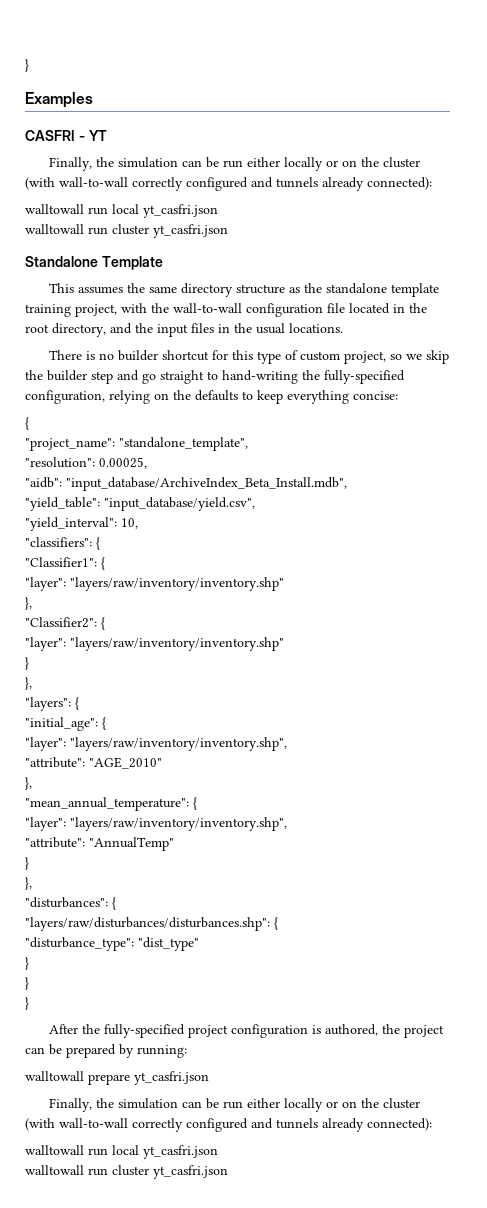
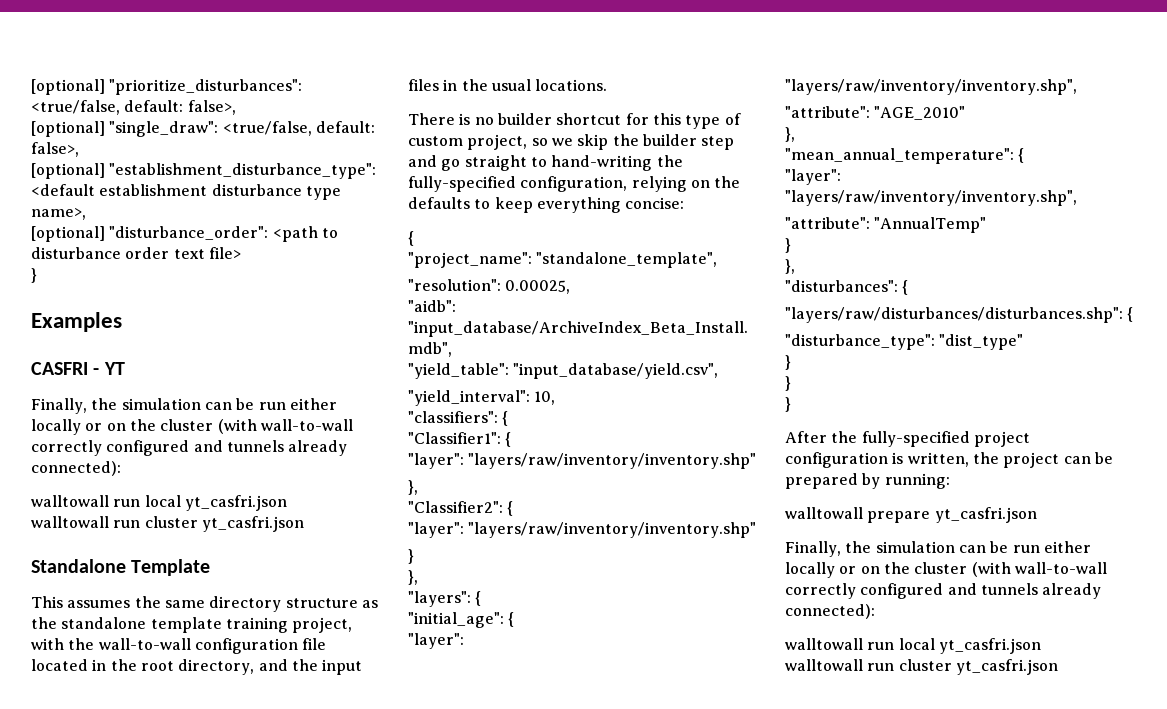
(25, 65) none -> [31,79,303,95] [31,100,236,115] [31,121,375,137] [31,142,79,157] [31,163,377,179] [31,184,341,200] [31,208,86,220] [31,226,338,242] [31,247,241,259] [optional] "prioritize_disturbances": <true/false, default: false>, // [optional] "single_draw": <true/false, default: false>, // [optional] "establishment_disturbance_type": <default establishment disturbance type name>, // [optional] "disturbance_order": <path to disturbance order text file> //
[325,1024,379,1036] authored, -> [907,452,969,467] written,

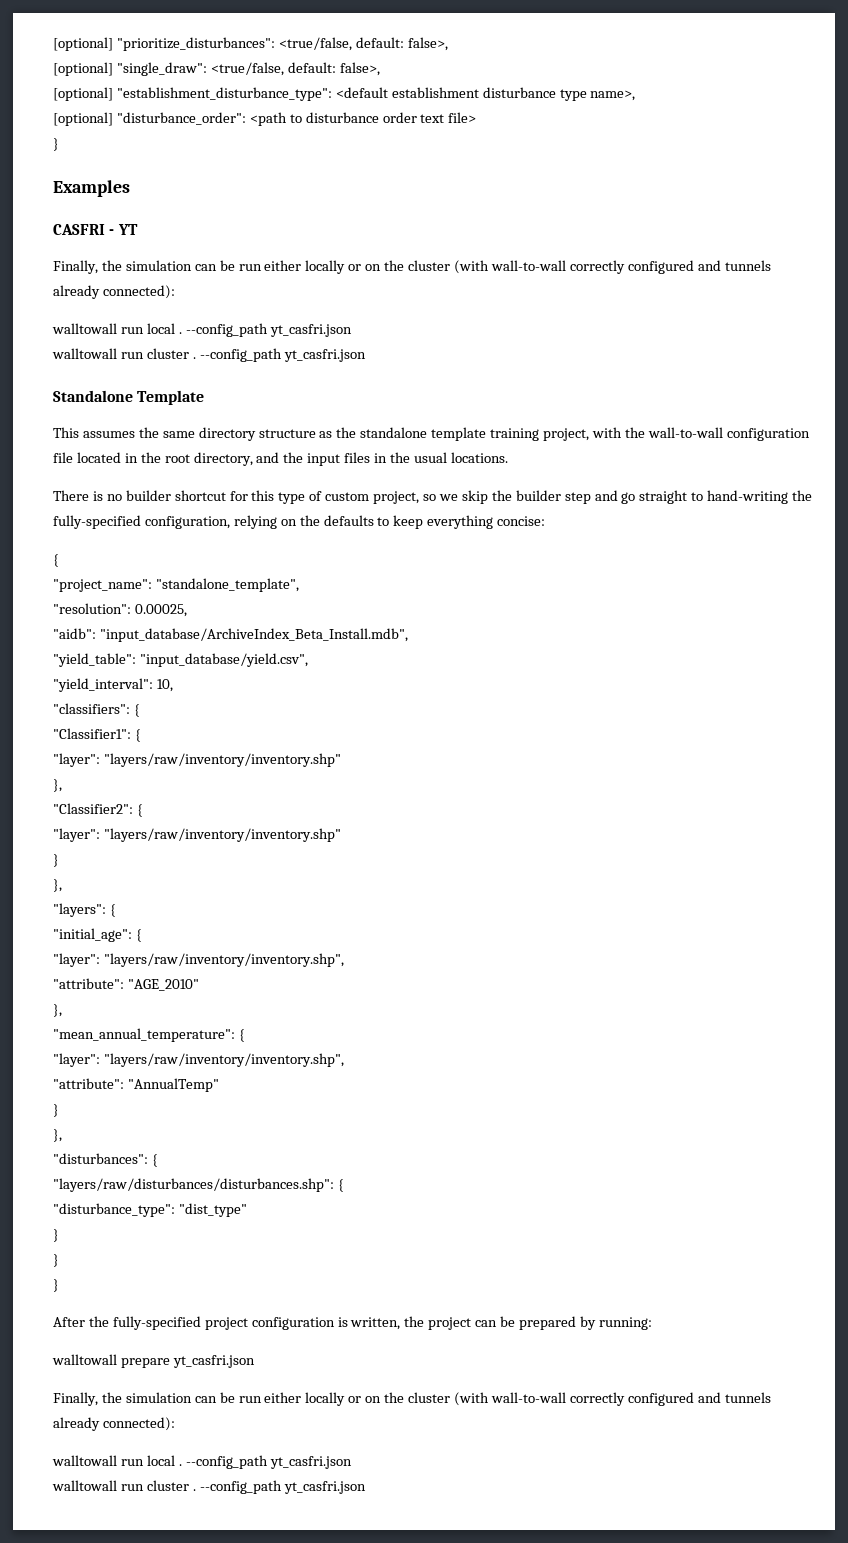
[184,495,287,511] [31,516,198,528] yt_casfri.json // walltowall run cluster -> [178,323,352,337] [52,348,282,362] . --config_path yt_casfri.json // walltowall run cluster . --config_path
[938,638,1041,654] [785,659,952,671] yt_casfri.json // walltowall run cluster -> [178,1455,352,1469] [52,1480,282,1494] . --config_path yt_casfri.json // walltowall run cluster . --config_path

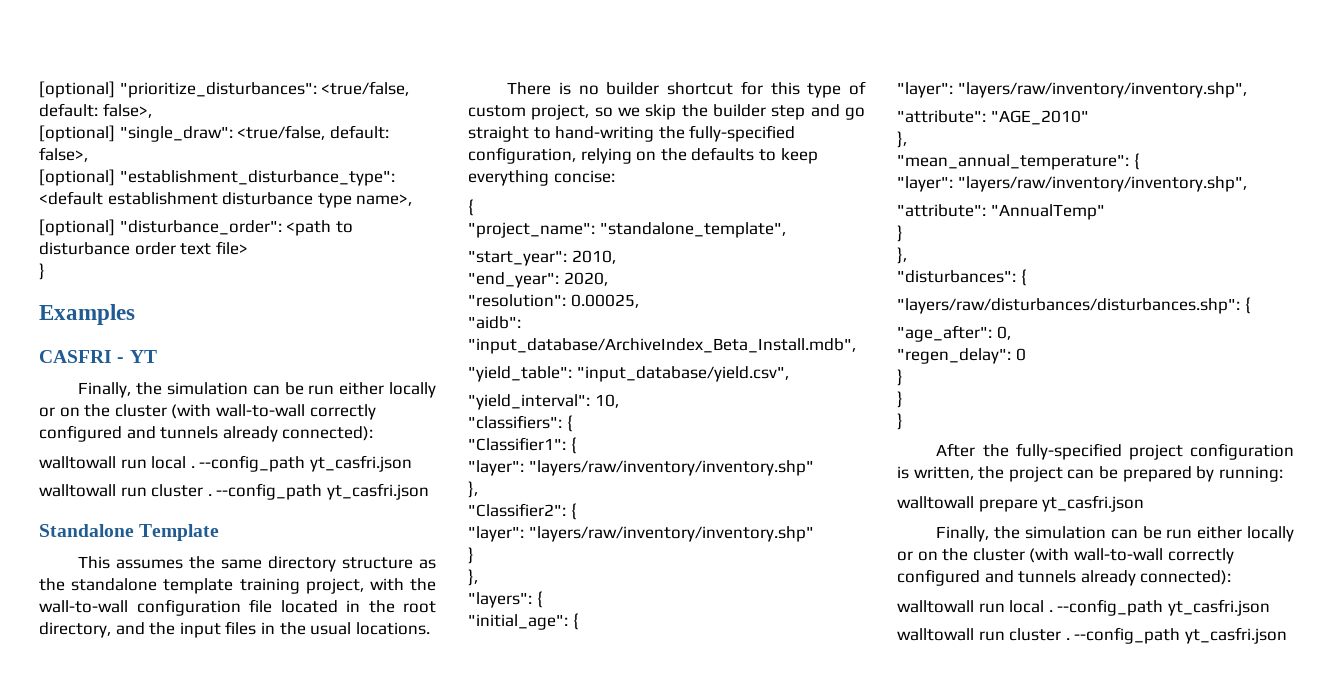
(299, 585) none -> [468,250,616,266] [468,272,608,288] // "start_year": 2010, // "end_year": 2020,
[53,1203,247,1217] "disturbance_type": "dist_type" -> [897,325,1011,342] [897,348,1026,364] "age_after": 0, // "regen_delay": 0

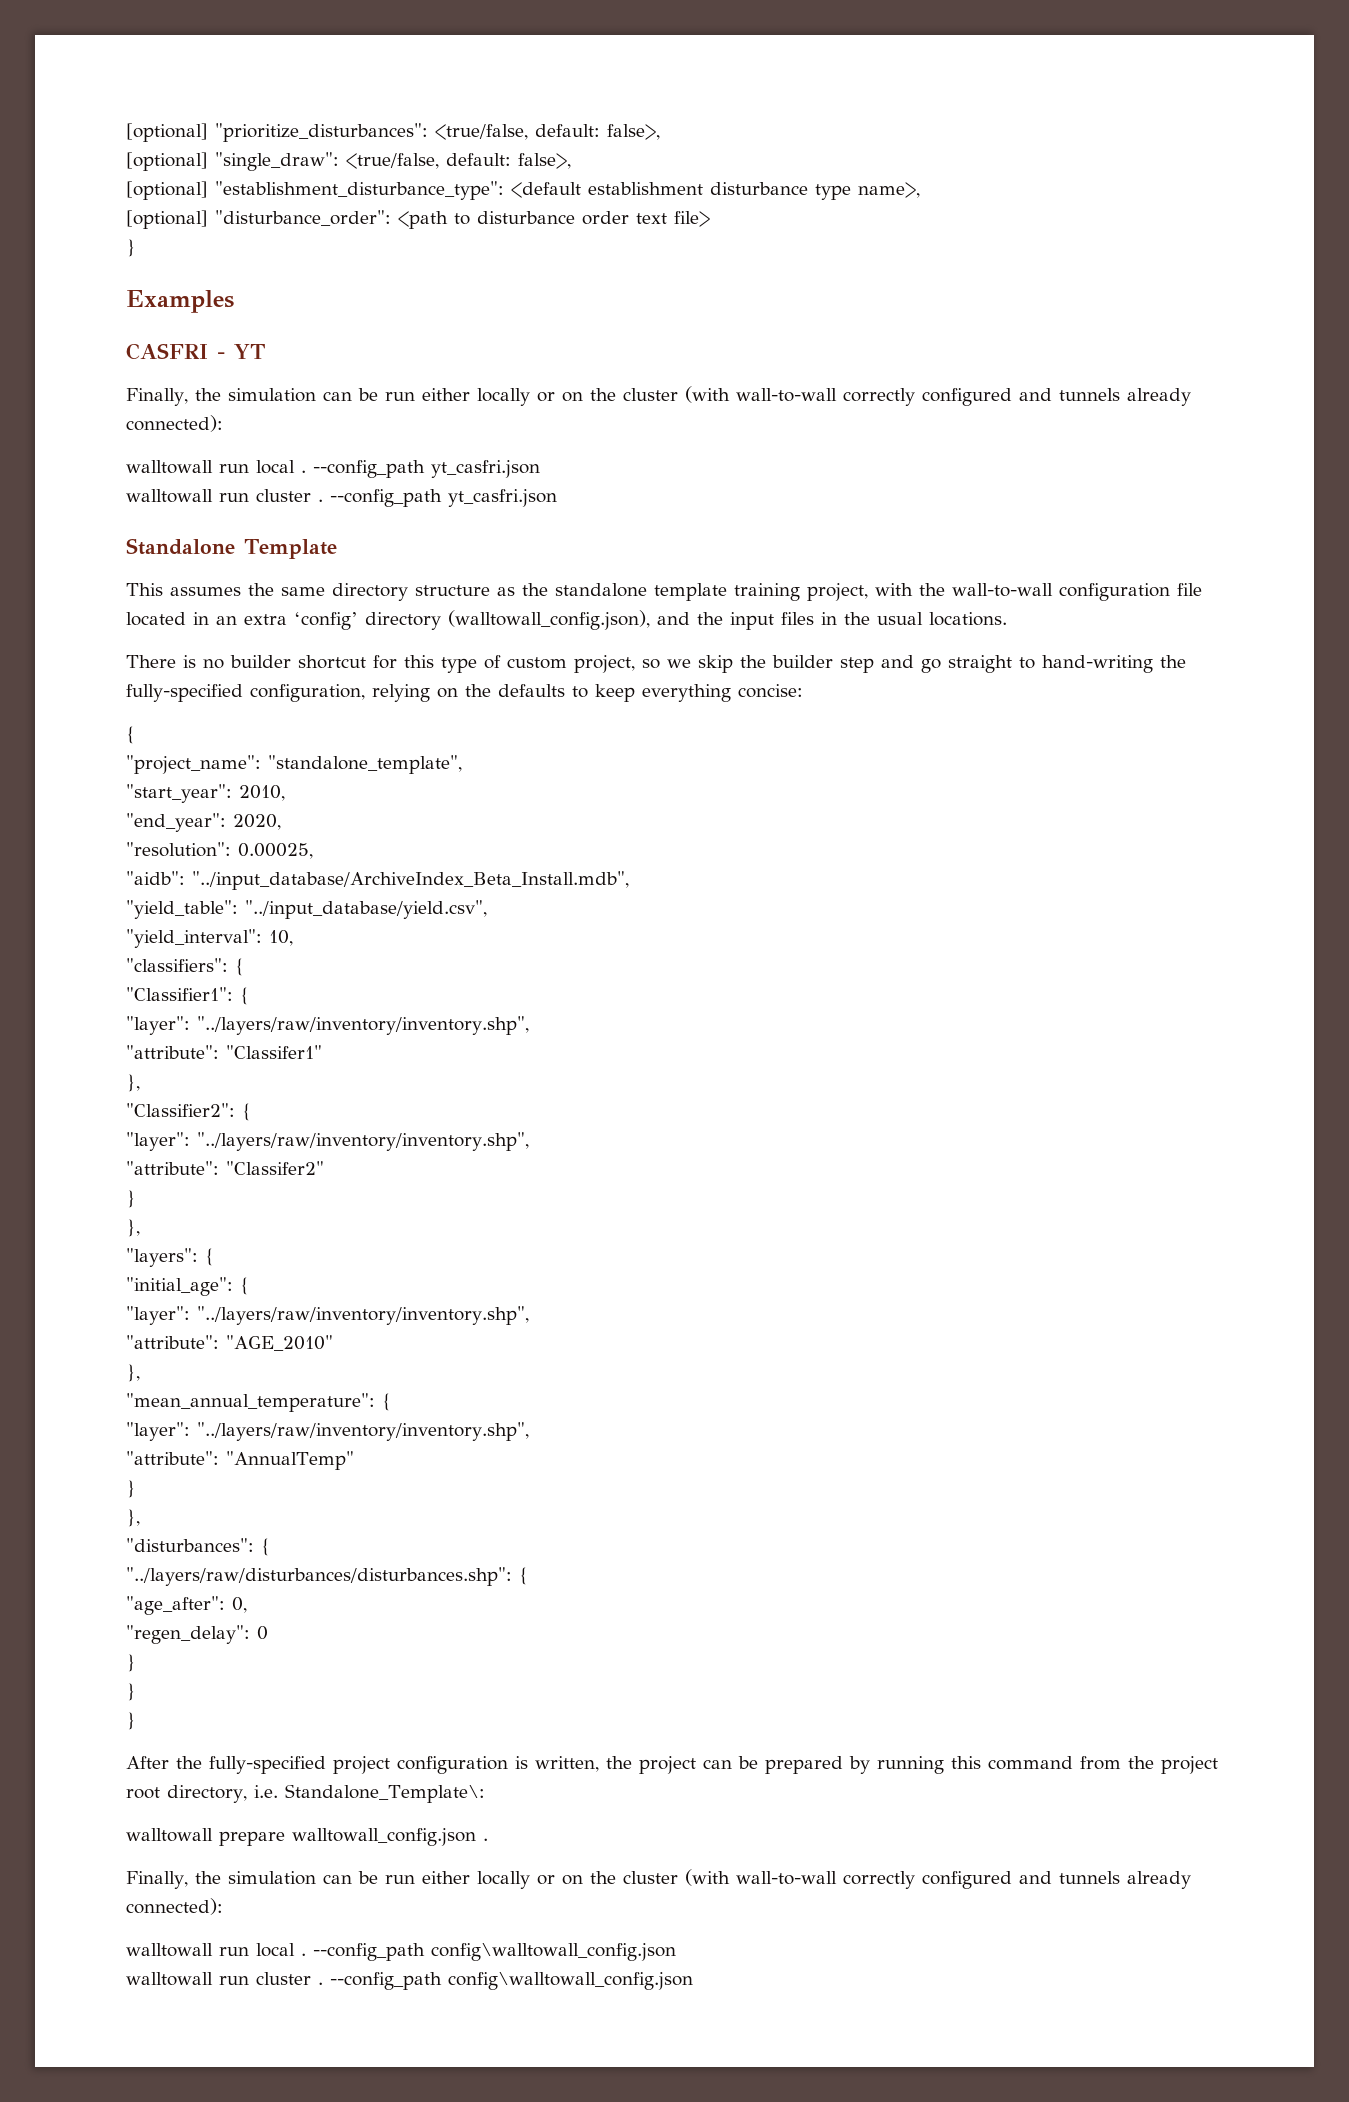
[368,600,436,613] [39,622,111,638] the root directory, -> [216,610,650,630] an extra ‘config’ directory (walltowall_config.json),
[468,338,856,354] "input_database/ArchiveIndex_Beta_Install.mdb", -> [192,871,629,890] "../input_database/ArchiveIndex_Beta_Install.mdb",
[576,366,789,382] "input_database/yield.csv", -> [245,900,487,919] "../input_database/yield.csv",
[528,460,814,476] "layers/raw/inventory/inventory.shp" -> [197,1016,529,1035] [126,1045,322,1059] "../layers/raw/inventory/inventory.shp", // "attribute": "Classifer1"
[528,526,814,542] "layers/raw/inventory/inventory.shp" -> [197,1132,529,1151] [126,1161,324,1175] "../layers/raw/inventory/inventory.shp", // "attribute": "Classifer2"
[957,82,1247,98] "layers/raw/inventory/inventory.shp", -> [197,1306,529,1325] "../layers/raw/inventory/inventory.shp",
[957,176,1247,192] "layers/raw/inventory/inventory.shp", -> [197,1422,529,1441] "../layers/raw/inventory/inventory.shp",
[897,298,1240,314] "layers/raw/disturbances/disturbances.shp": -> [126,1567,512,1586] "../layers/raw/disturbances/disturbances.shp":
[1218,466,1283,482] running: -> [877,1756,1218,1774] [126,1784,485,1803] running this command from the project root directory, i.e. Standalone_Template\:
[1042,495,1145,512] yt_casfri.json -> [292,1828,488,1846] walltowall_config.json .
[1167,599,1270,616] [897,627,1287,644] yt_casfri.json // walltowall run cluster . --config_path yt_casfri.json -> [431,1943,676,1961] [126,1972,693,1990] config\walltowall_config.json // walltowall run cluster . --config_path config\walltowall_config.json

